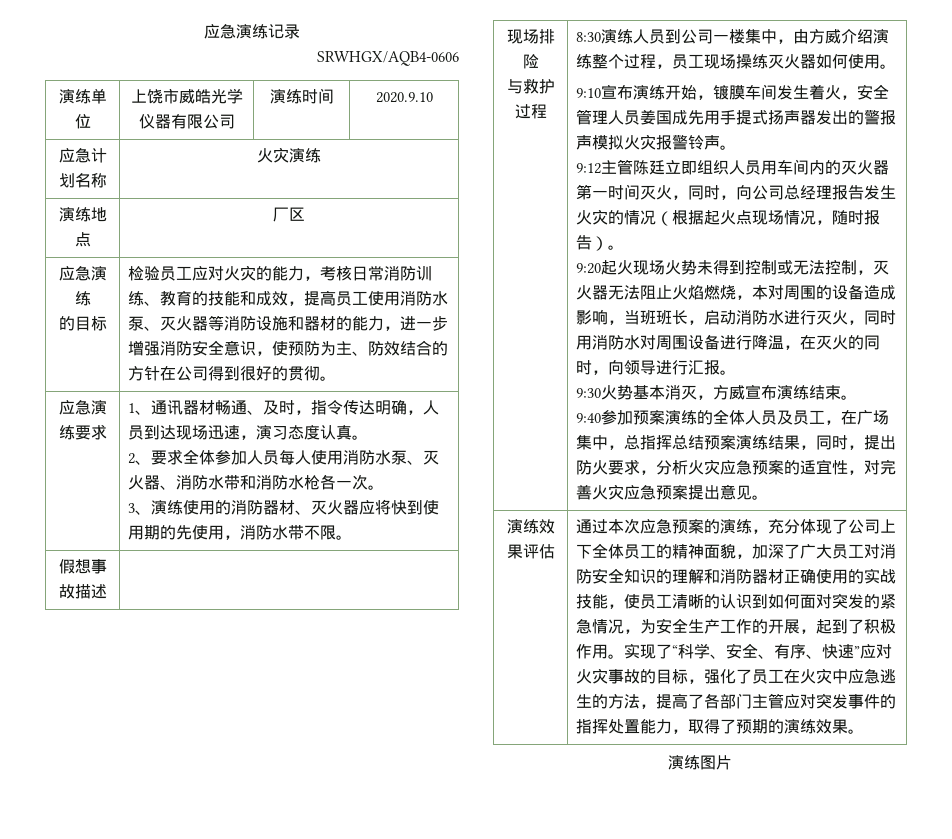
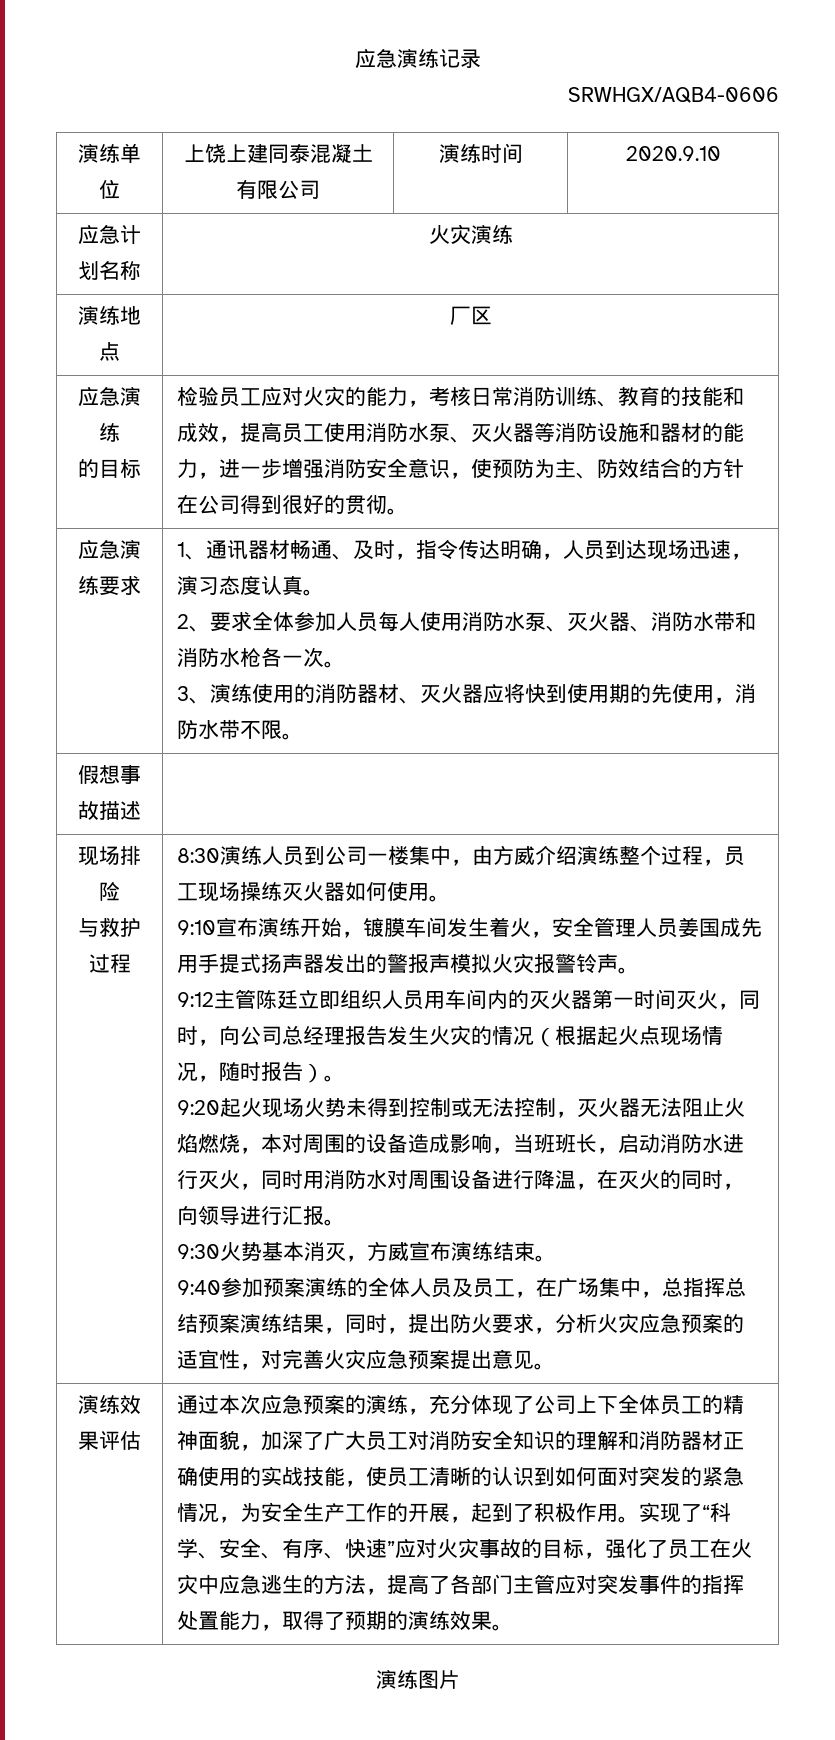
[162,88,243,104] [138,114,171,129] 市威皓光学仪器 -> [225,144,373,164] 上建同泰混凝土

